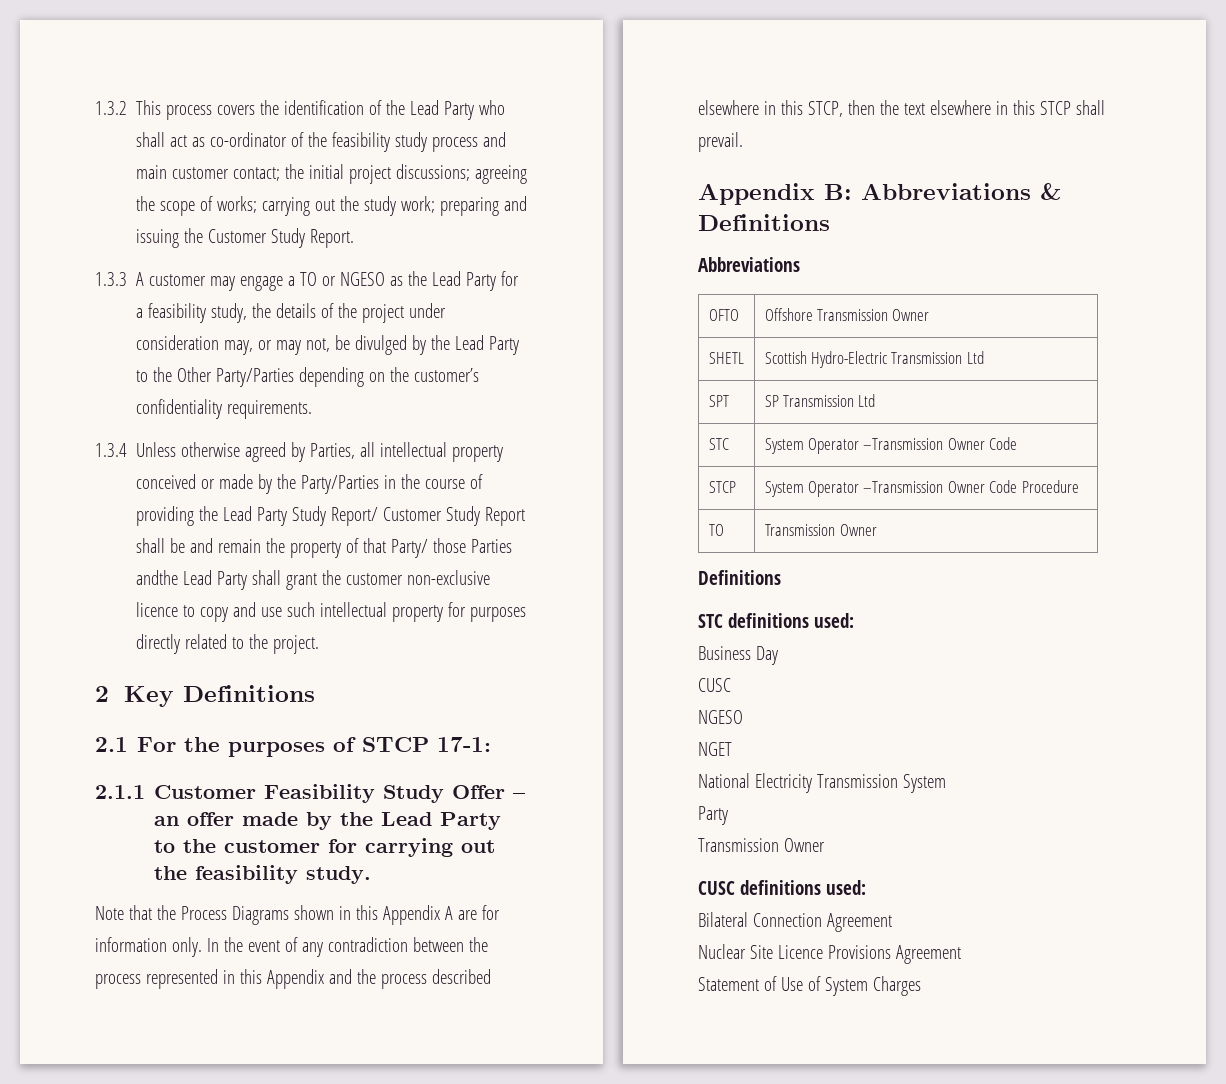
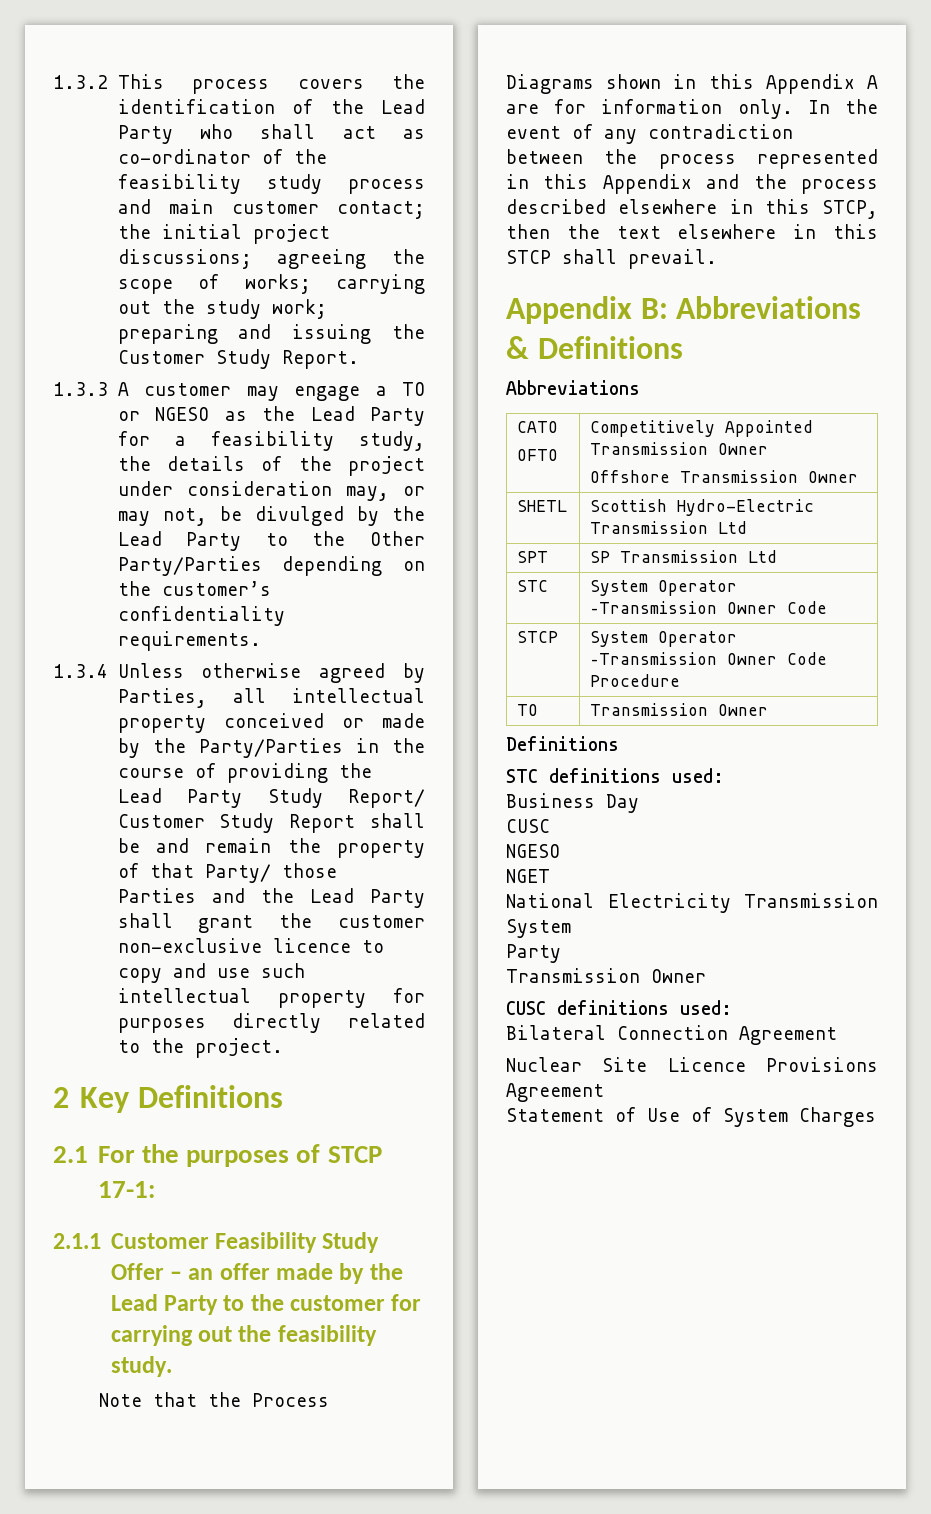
[136,570,179,585] andthe -> [211,888,294,903] and the
(800, 264) none -> [517,421,559,433] CATO //
(739, 315) none -> [590,420,814,437] [590,442,769,455] Competitively Appointed Transmission Owner //

